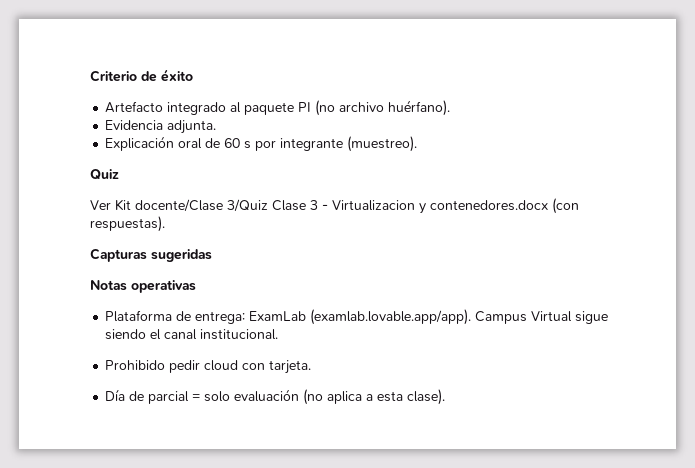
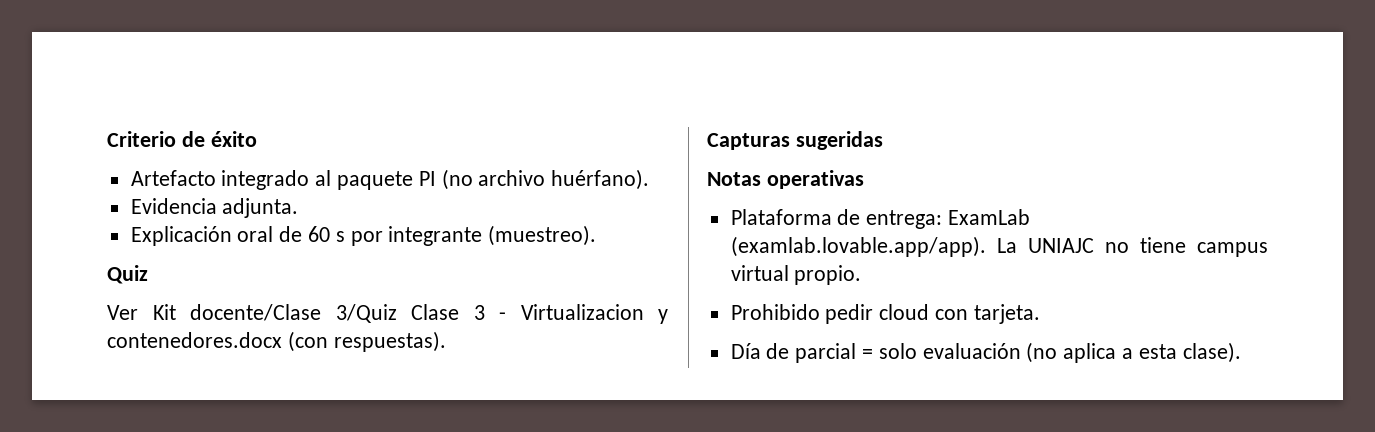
[475,311,609,324] [105,329,279,340] Campus Virtual sigue siendo el canal institucional. -> [996,237,1268,257] [730,265,862,285] La UNIAJC no tiene campus virtual propio.

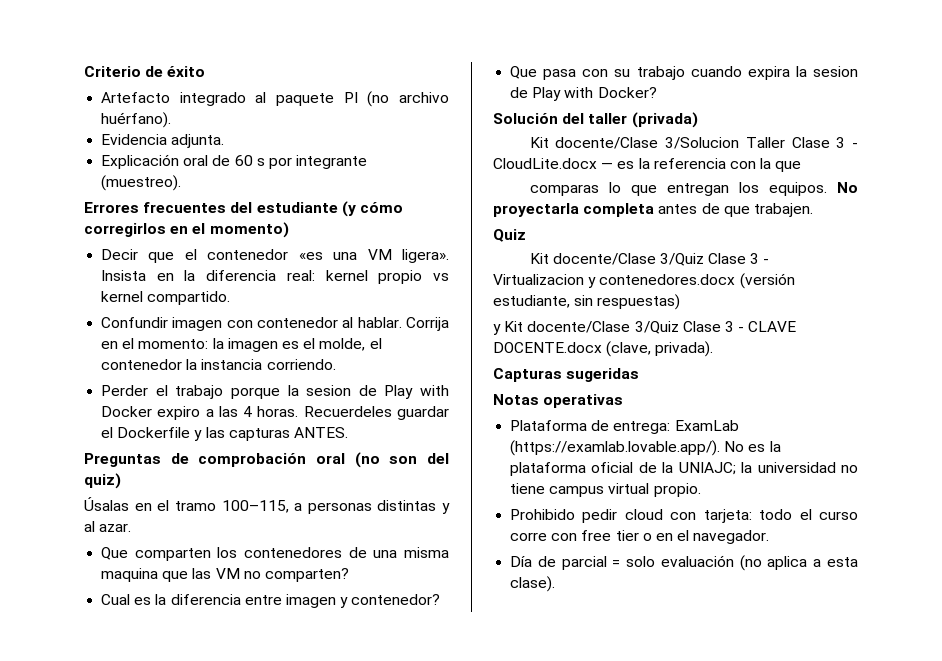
(597, 235) none -> [84,201,403,217] [84,222,289,238] [101,249,449,263] [101,270,449,284] [101,291,231,305] [101,317,449,331] [101,338,382,352] [101,359,336,370] [101,385,449,399] [101,406,449,420] [101,427,348,441] [84,452,450,468] [84,473,121,489] [84,497,450,514] [84,521,132,532] [101,547,449,561] [101,568,349,582] [101,594,441,608] [510,66,858,80] [510,87,657,101] [493,112,698,128] [529,137,858,149] [493,158,802,172] [529,182,858,196] [493,203,813,217] // Errores frecuentes del estudiante (y cómo corregirlos en el momento) // Decir que el contenedor «es una VM ligera». Insista en la diferencia real: kernel propio vs kernel compartido. // Confundir imagen con contenedor al hablar. Corrija en el momento: la imagen es el molde, el contenedor la instancia corriendo. // Perder el trabajo porque la sesion de Play with Docker expiro a las 4 horas. Recuerdeles guardar el Dockerfile y las capturas ANTES. // Preguntas de comprobación oral (no son del quiz) // Úsalas en el tramo 100–115, a personas distintas y al azar. // Que comparten los contenedores de una misma maquina que las VM no comparten? // Cual es la diferencia entre imagen y contenedor? // Que pasa con su trabajo cuando expira la sesion de Play with Docker? // Solución del taller (privada) // Kit docente/Clase 3/Solucion Taller Clase 3 - CloudLite.docx — es la referencia con la que // comparas lo que entregan los equipos. No proyectarla completa antes de que trabajen.
[107,305,138,320] Ver -> (526, 235) none
[287,331,446,352] (con respuestas). -> [739,273,795,289] [493,294,681,310] [493,321,797,335] [493,341,714,357] (versión estudiante, sin respuestas) // y Kit docente/Clase 3/Quiz Clase 3 - CLAVE DOCENTE.docx (clave, privada).
[730,236,1094,257] (examlab.lovable.app/app). La UNIAJC -> [510,440,781,456] [510,462,836,476] (https://examlab.lovable.app/). No es la plataforma oficial de la UNIAJC; la universidad
[973,304,1040,324] tarjeta. -> [703,509,858,523] [510,530,770,544] tarjeta: todo el curso corre con free tier o en el navegador.

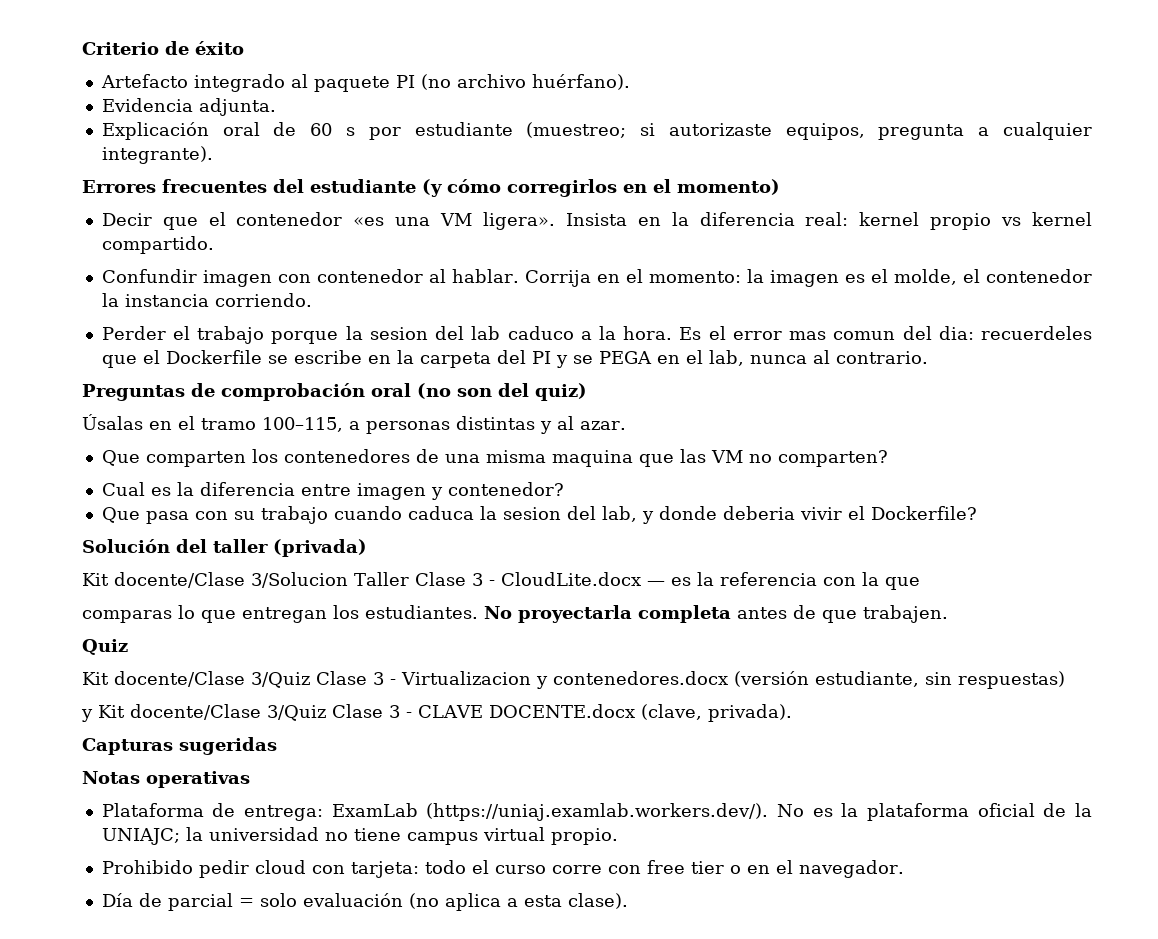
[296,155,368,169] [101,175,182,191] integrante (muestreo). -> [414,122,1092,140] [101,146,213,164] estudiante (muestreo; si autorizaste equipos, pregunta a cualquier integrante).
[358,385,449,399] [101,406,449,420] [101,427,348,441] de Play with Docker expiro a las 4 horas. Recuerdeles guardar el Dockerfile y las capturas ANTES. -> [435,326,1092,340] [101,350,928,368] del lab caduco a la hora. Es el error mas comun del dia: recuerdeles que el Dockerfile se escribe en la carpeta del PI y se PEGA en el lab, nunca al contrario.
[747,66,858,80] [510,87,657,101] expira la sesion de Play with Docker? -> [407,506,977,524] caduca la sesion del lab, y donde deberia vivir el Dockerfile?
[768,182,827,196] equipos. -> [365,605,478,619] estudiantes.
[510,440,721,456] (https://examlab.lovable.app/). -> [426,803,769,821] (https://uniaj.examlab.workers.dev/).

